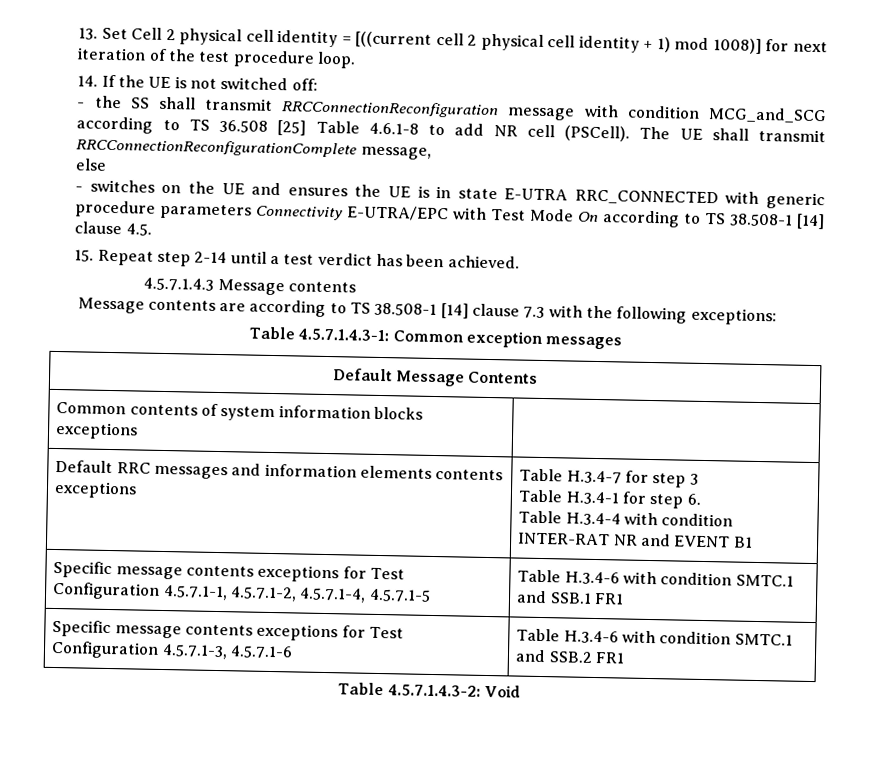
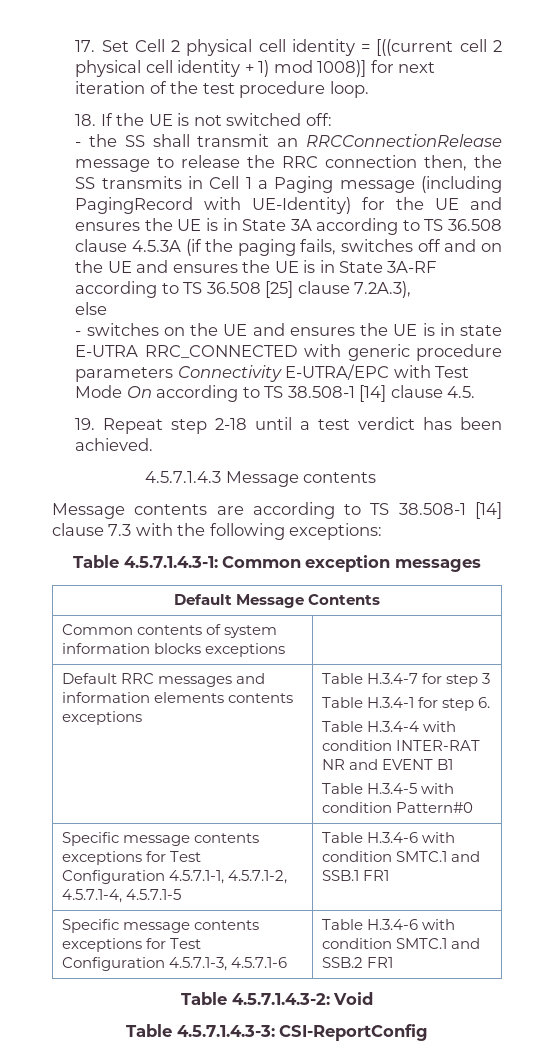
[78,27,99,40] 13. -> [75,40,96,52] 17.
[77,75,99,87] 14. -> [75,114,97,126] 18.
[281,100,827,124] RRCConnectionReconfiguration message with condition MCG_and_SCG -> [277,134,502,147] [75,155,502,172] [75,176,503,193] [75,197,502,214] [75,218,503,235] [75,239,503,256] [75,260,437,273] an RRCConnectionRelease message to release the RRC connection then, the SS transmits in Cell 1 a Paging message (including PagingRecord with UE-Identity) for the UE and ensures the UE is in State 3A according to TS 36.508 clause 4.5.3A (if the paging fails, switches off and on the UE and ensures the UE is in State 3A-RF
[315,120,826,143] [76,138,432,160] Table 4.6.1-8 to add NR cell (PSCell). The UE shall transmit RRCConnectionReconfigurationComplete message, -> [297,281,412,298] clause 7.2A.3),
[74,249,95,262] 15. -> [75,418,96,430] 19.
[194,251,228,264] 2-14 -> [215,418,248,430] 2-18
(753, 542) none -> [322,783,455,794] [322,802,474,813] // Table H.3.4-5 with condition Pattern#0
(521, 691) none -> [126,1024,428,1041] // Table 4.5.7.1.4.3-3: CSI-ReportConfig

